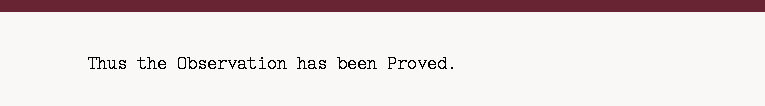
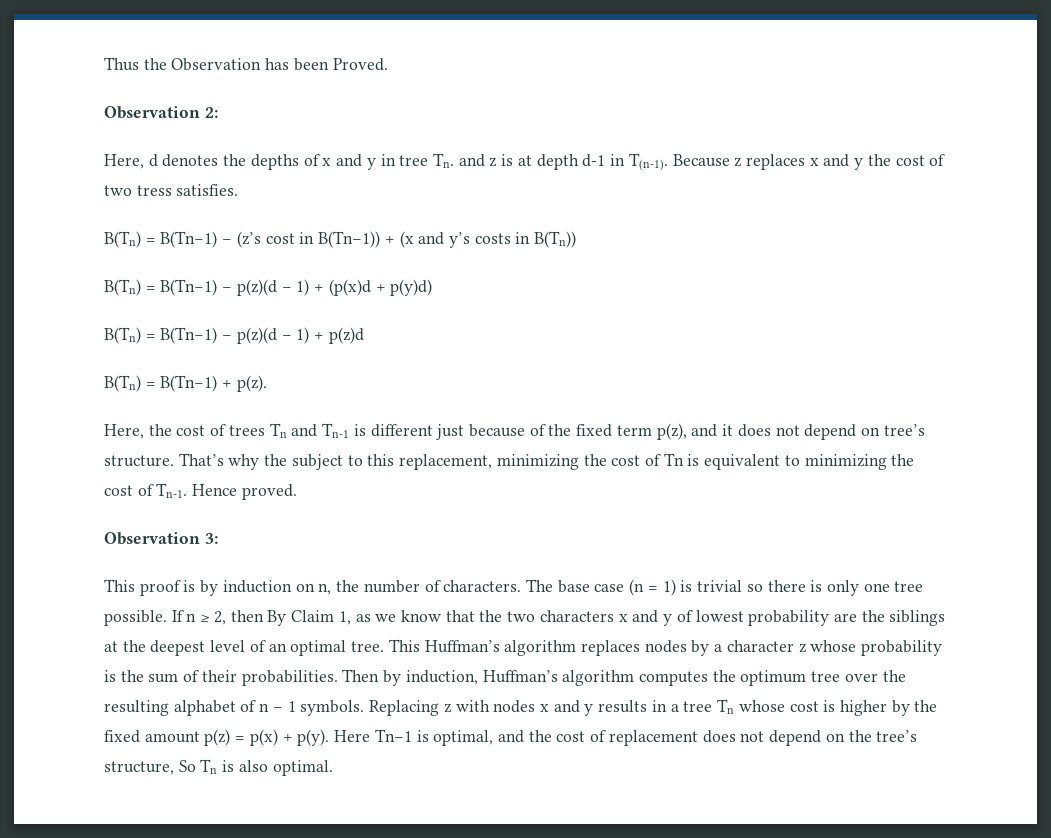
(457, 64) none -> [104,106,218,119] [104,153,946,171] [104,184,239,196] [104,231,577,248] [104,279,433,296] [104,327,364,344] [104,375,267,392] [104,423,925,440] [104,453,915,470] [104,483,297,500] [104,532,218,545] [104,579,924,596] [104,610,946,626] [104,639,943,656] [104,669,906,686] [104,699,938,716] [104,729,918,746] [104,759,333,776] // Observation 2: // Here, d denotes the depths of x and y in tree Tn. and z is at depth d-1 in T(n-1). Because z replaces x and y the cost of two tress satisfies. // B(Tn) = B(Tn−1) − (z’s cost in B(Tn−1)) + (x and y’s costs in B(Tn)) // B(Tn) = B(Tn−1) − p(z)(d − 1) + (p(x)d + p(y)d) // B(Tn) = B(Tn−1) − p(z)(d − 1) + p(z)d // B(Tn) = B(Tn−1) + p(z). // Here, the cost of trees Tn and Tn-1 is different just because of the fixed term p(z), and it does not depend on tree’s structure. That’s why the subject to this replacement, minimizing the cost of Tn is equivalent to minimizing the cost of Tn-1. Hence proved. // Observation 3: // This proof is by induction on n, the number of characters. The base case (n = 1) is trivial so there is only one tree possible. If n ≥ 2, then By Claim 1, as we know that the two characters x and y of lowest probability are the siblings at the deepest level of an optimal tree. This Huffman’s algorithm replaces nodes by a character z whose probability is the sum of their probabilities. Then by induction, Huffman’s algorithm computes the optimum tree over the resulting alphabet of n − 1 symbols. Replacing z with nodes x and y results in a tree Tn whose cost is higher by the fixed amount p(z) = p(x) + p(y). Here Tn−1 is optimal, and the cost of replacement does not depend on the tree’s structure, So Tn is also optimal.

